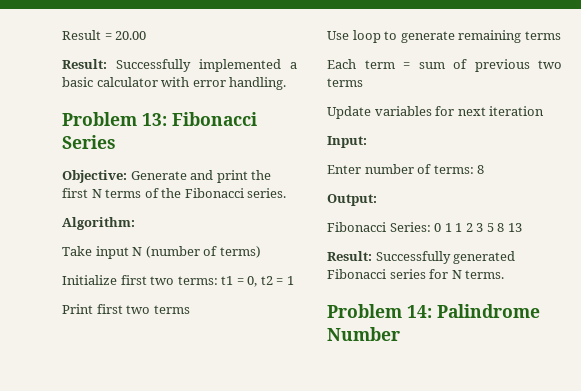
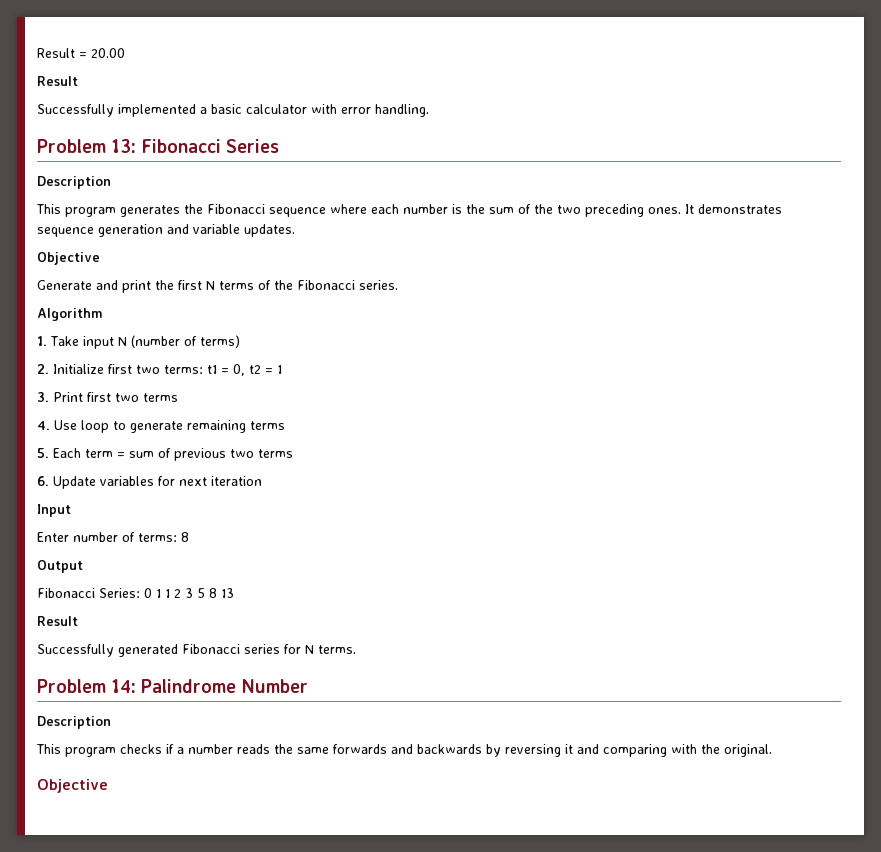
[62,59,107,69] Result: -> [37,76,78,86] Result //
[62,170,127,183] Objective: -> [37,176,111,189] [36,204,782,217] [37,224,295,237] [37,252,100,265] Description // This program generates the Fibonacci sequence where each number is the sum of the two preceding ones. It demonstrates sequence generation and variable updates. // Objective //
[62,217,135,230] Algorithm: // -> [37,308,103,321] [37,336,47,346] Algorithm // 1.
(261, 252) none -> [37,364,49,374] 2.
(294, 280) none -> [37,392,49,402] 3.
(190, 309) none -> [37,421,50,430] 4.
(561, 35) none -> [37,448,49,458] 5.
(363, 82) none -> [37,476,49,486] 6.
[327,136,367,148] Input: -> [37,504,71,517] Input
[327,194,377,206] Output: -> [37,560,83,573] Output
[327,251,372,261] Result: -> [37,616,78,626] Result //
(400, 334) none -> [37,716,111,729] [36,744,772,757] [37,779,108,793] // Description // This program checks if a number reads the same forwards and backwards by reversing it and comparing with the original. // Objective

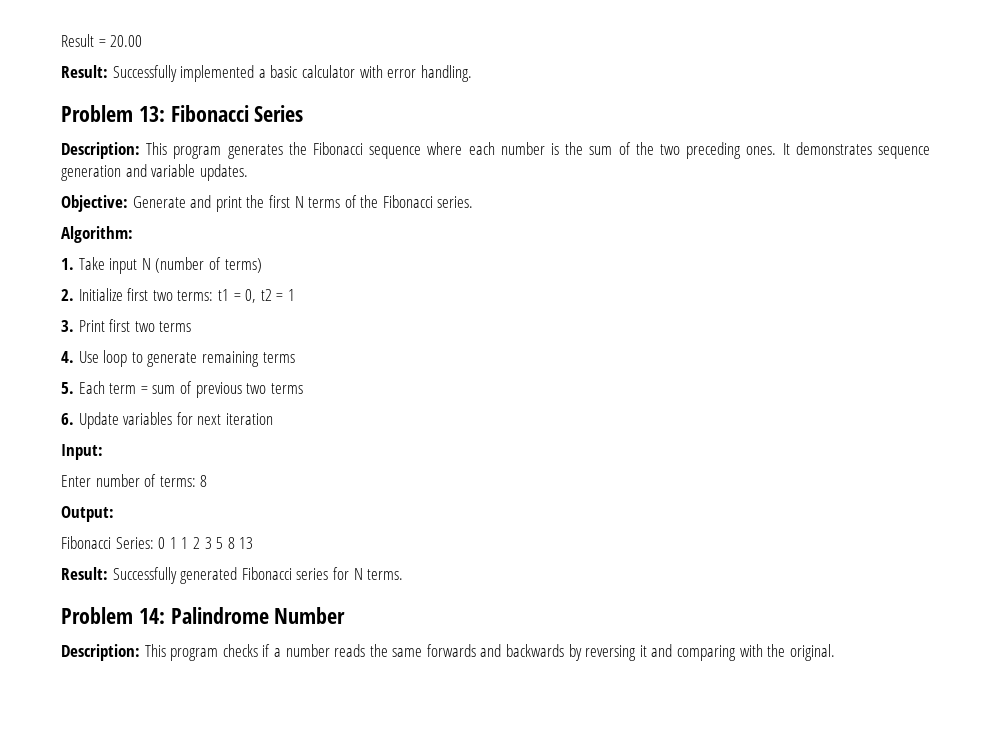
[37,76,78,86] Result // -> [61,65,108,78] Result:
[37,176,111,189] Description // -> [61,142,140,159] Description:
[37,252,100,265] Objective // -> [61,195,128,212] Objective:
[37,308,103,321] Algorithm -> [61,226,133,243] Algorithm:
[37,504,71,517] Input -> [61,444,103,460] Input:
[37,560,83,573] Output -> [61,506,114,522] Output:
[37,616,78,626] Result // -> [61,567,108,580] Result:
[37,716,111,729] Description // -> [61,644,140,661] Description:
[37,779,108,793] // Objective -> (835, 652) none

